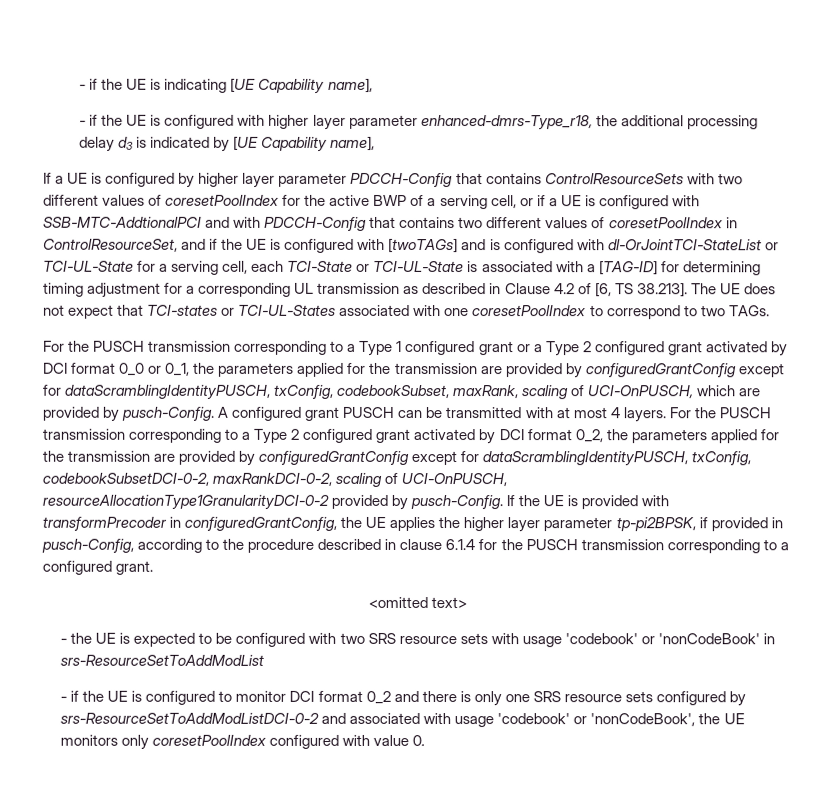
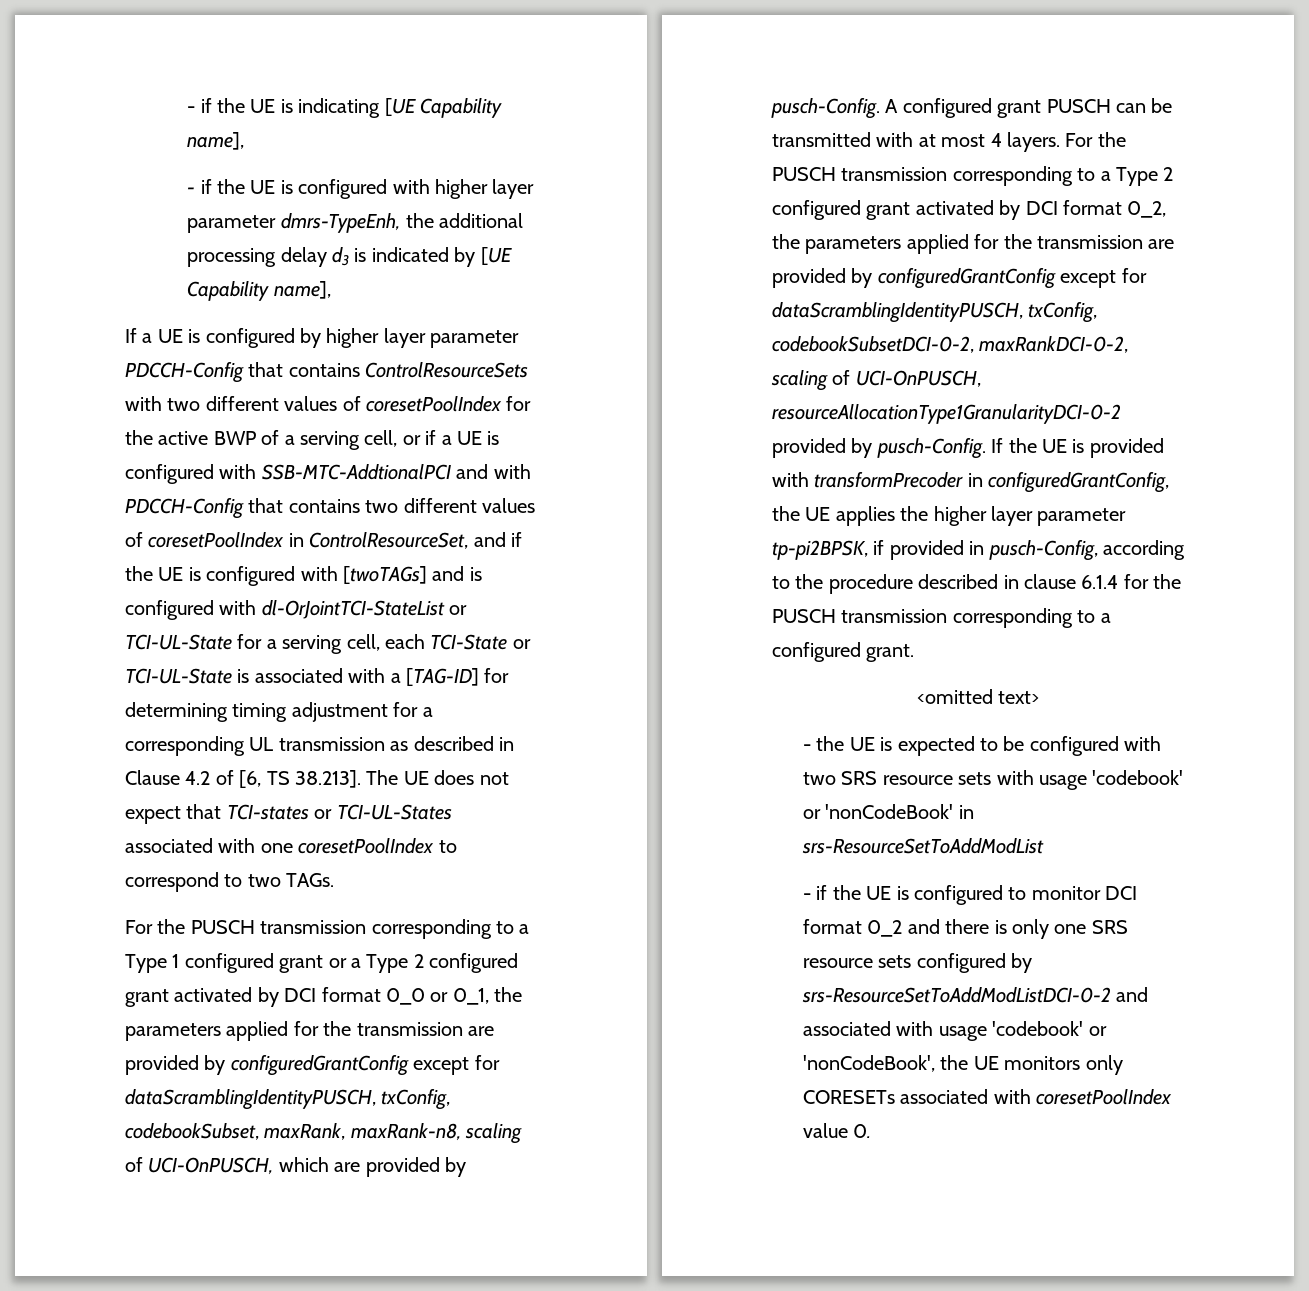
[420,115,593,131] enhanced-dmrs-Type_r18, -> [280,213,401,233] dmrs-TypeEnh,
(520, 392) none -> [350,1123,461,1141] maxRank-n8,
[152,734,371,749] coresetPoolIndex configured with -> [803,1089,1173,1105] CORESETs associated with coresetPoolIndex

